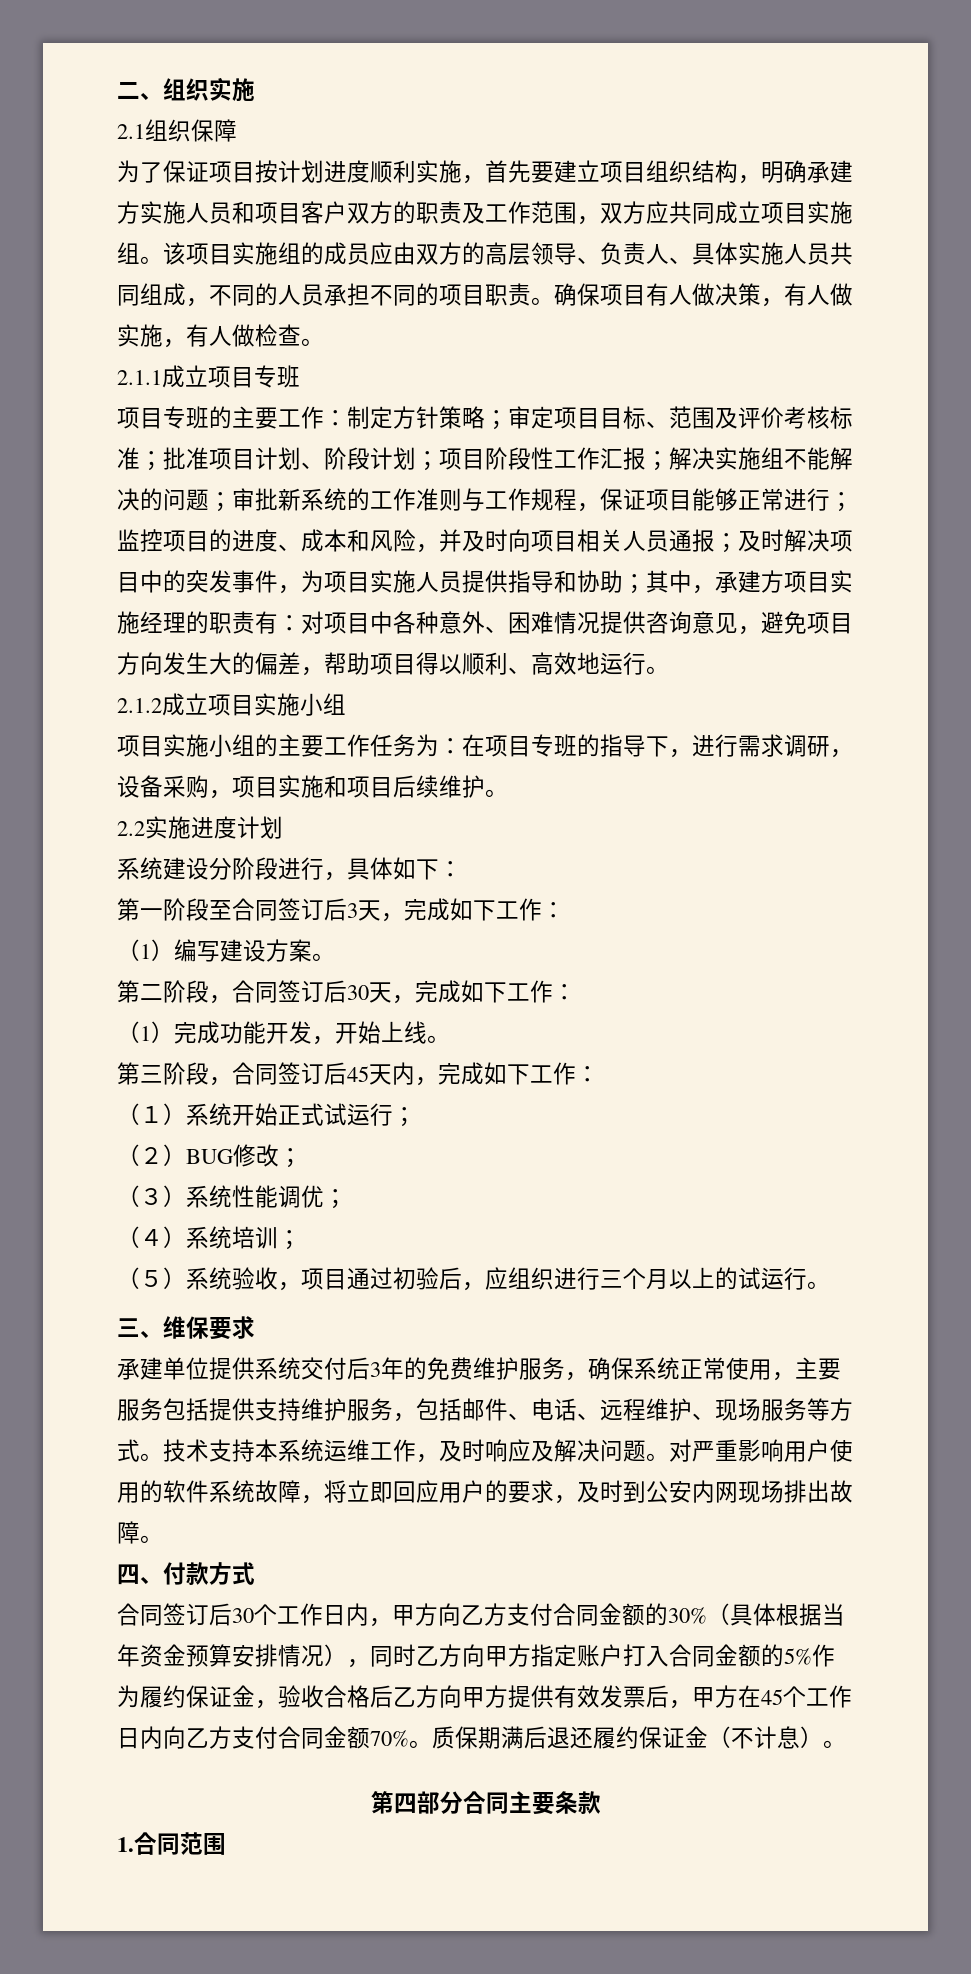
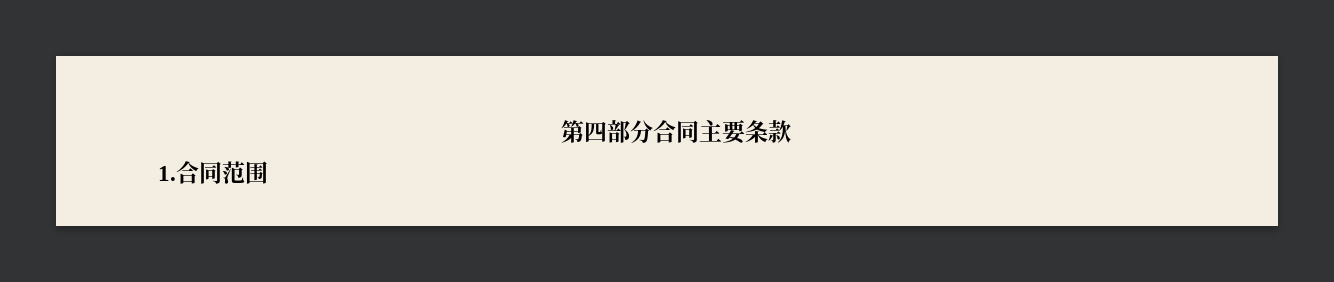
[117,77,255,101] [117,119,237,142] [117,160,853,184] [117,201,853,225] [117,242,853,265] [117,283,853,307] [117,324,324,348] [117,365,300,388] [117,406,853,430] [117,447,853,471] [117,488,853,512] [117,529,853,553] [117,570,853,594] [117,611,853,635] [117,652,669,676] [117,693,346,716] [117,734,853,758] [117,775,508,799] [117,816,283,839] [117,857,462,881] [117,898,565,922] [117,939,335,962] [117,980,576,1004] [117,1021,450,1045] [117,1062,599,1086] [117,1103,416,1127] [117,1144,302,1168] [117,1185,347,1209] [117,1226,301,1250] [117,1267,830,1291] [117,1316,255,1340] [117,1357,841,1381] [117,1398,853,1422] [117,1439,853,1463] [117,1480,853,1504] [117,1521,163,1544] [117,1562,255,1585] [117,1603,845,1627] [117,1644,835,1668] [117,1685,852,1709] [117,1726,846,1749] 二、组织实施 // 2.1组织保障 // 为了保证项目按计划进度顺利实施，首先要建立项目组织结构，明确承建方实施人员和项目客户双方的职责及工作范围，双方应共同成立项目实施组。该项目实施组的成员应由双方的高层领导、负责人、具体实施人员共同组成，不同的人员承担不同的项目职责。确保项目有人做决策，有人做实施，有人做检查。 // 2.1.1成立项目专班 // 项目专班的主要工作：制定方针策略；审定项目目标、范围及评价考核标准；批准项目计划、阶段计划；项目阶段性工作汇报；解决实施组不能解决的问题；审批新系统的工作准则与工作规程，保证项目能够正常进行；监控项目的进度、成本和风险，并及时向项目相关人员通报；及时解决项目中的突发事件，为项目实施人员提供指导和协助；其中，承建方项目实施经理的职责有：对项目中各种意外、困难情况提供咨询意见，避免项目方向发生大的偏差，帮助项目得以顺利、高效地运行。 // 2.1.2成立项目实施小组 // 项目实施小组的主要工作任务为：在项目专班的指导下，进行需求调研，设备采购，项目实施和项目后续维护。 // 2.2实施进度计划 // 系统建设分阶段进行，具体如下： // 第一阶段至合同签订后3天，完成如下工作： // （1）编写建设方案。 // 第二阶段，合同签订后30天，完成如下工作： // （1）完成功能开发，开始上线。 // 第三阶段，合同签订后45天内，完成如下工作： // （１）系统开始正式试运行； // （２）BUG修改； // （３）系统性能调优； // （４）系统培训； // （５）系统验收，项目通过初验后，应组织进行三个月以上的试运行。 // 三、维保要求 // 承建单位提供系统交付后3年的免费维护服务，确保系统正常使用，主要服务包括提供支持维护服务，包括邮件、电话、远程维护、现场服务等方式。技术支持本系统运维工作，及时响应及解决问题。对严重影响用户使用的软件系统故障，将立即回应用户的要求，及时到公安内网现场排出故障。 // 四、付款方式 // 合同签订后30个工作日内，甲方向乙方支付合同金额的30%（具体根据当年资金预算安排情况），同时乙方向甲方指定账户打入合同金额的5%作为履约保证金，验收合格后乙方向甲方提供有效发票后，甲方在45个工作日内向乙方支付合同金额70%。质保期满后退还履约保证金（不计息）。 // -> (561, 131) none

